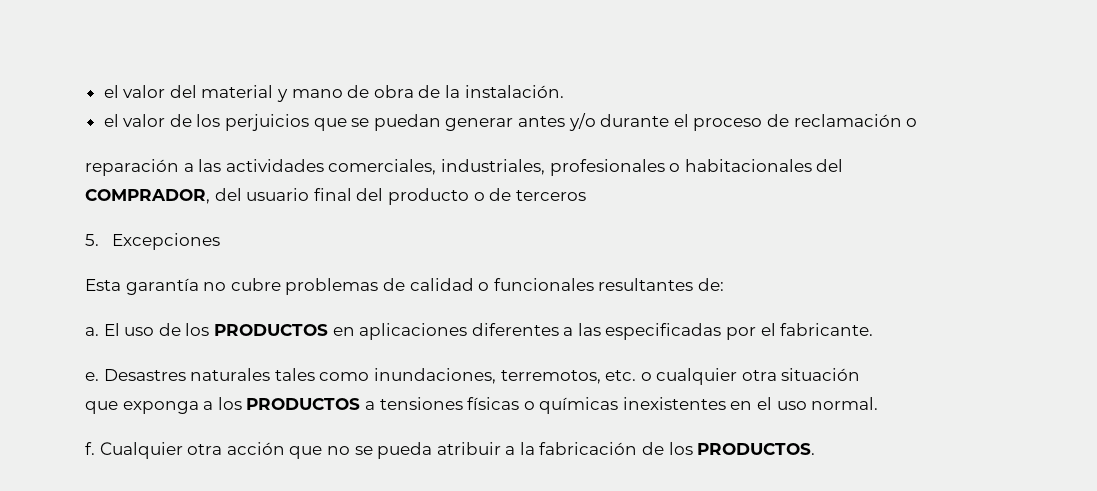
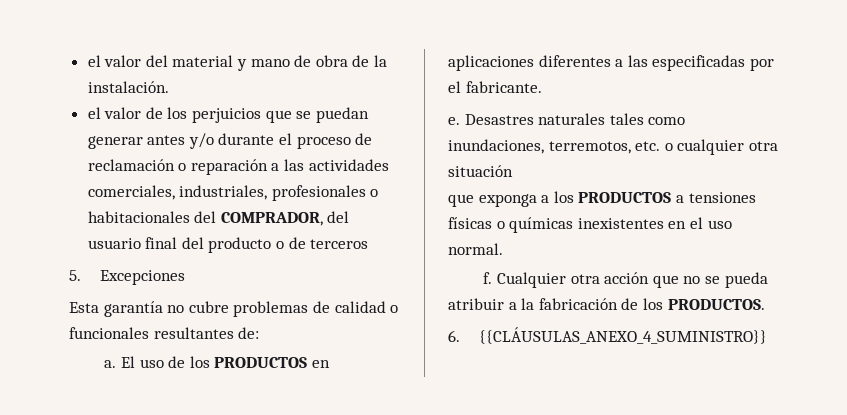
(918, 122) // -> (187, 167) none
(844, 165) // -> (217, 217) none
(816, 449) none -> [448,327,767,344] // 6. {{CLÁUSULAS_ANEXO_4_SUMINISTRO}}

